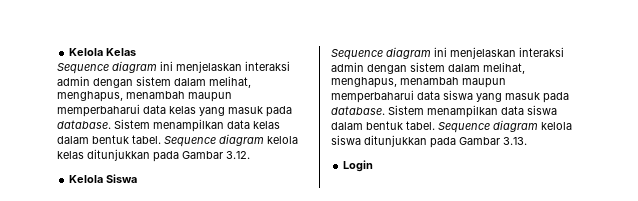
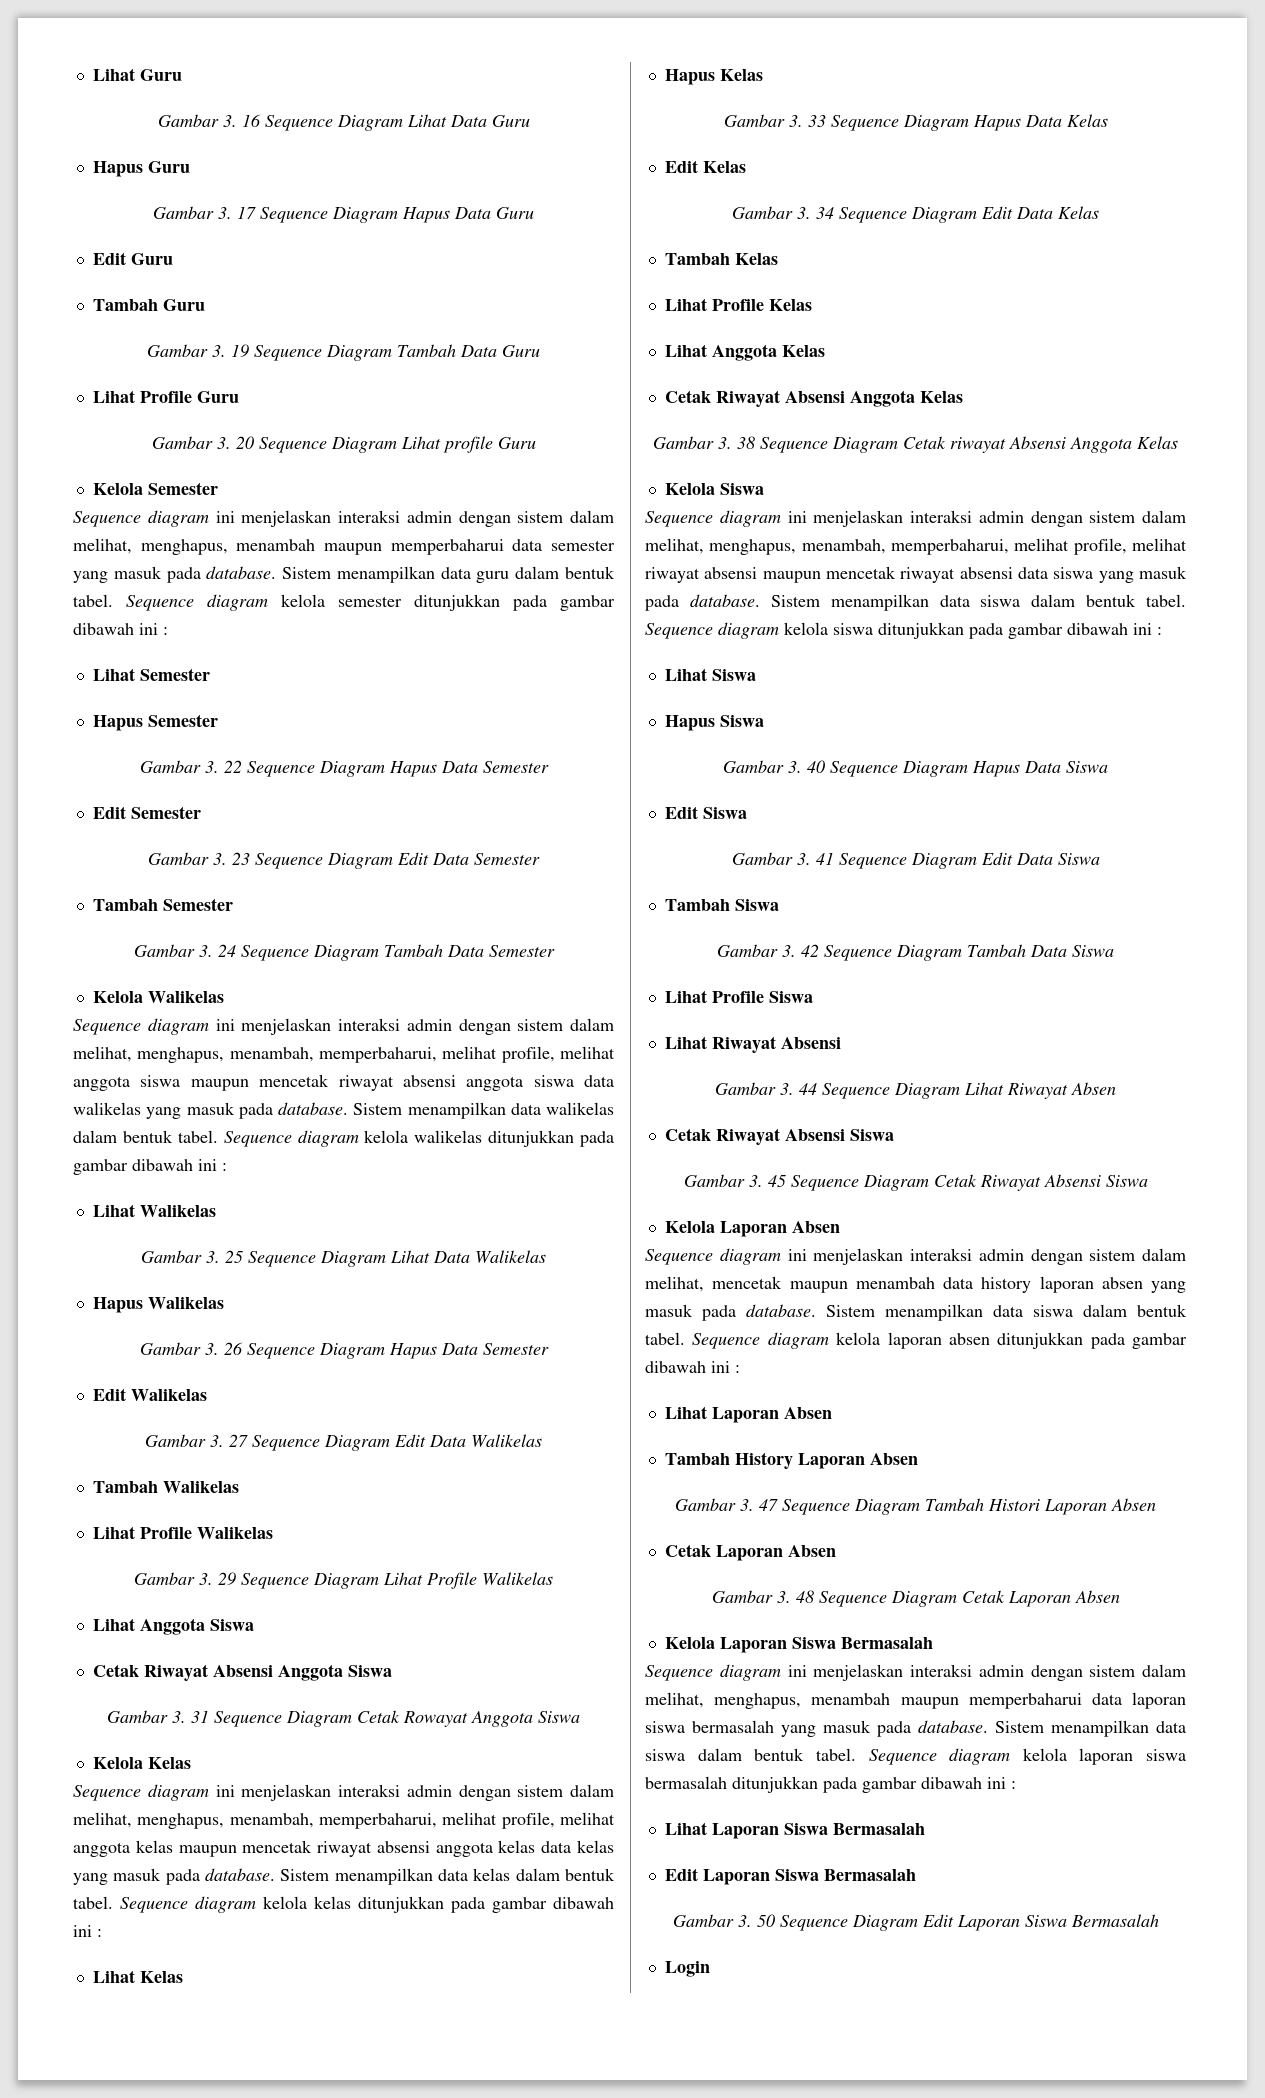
[69,48,137,56] Kelola Kelas -> [92,68,182,81] [157,114,530,131] [92,161,190,177] [153,206,534,223] [92,252,173,265] [92,299,205,311] [147,344,540,361] [92,390,239,403] [151,436,536,453] [92,482,218,495] Lihat Guru // Gambar 3. 16 Sequence Diagram Lihat Data Guru // Hapus Guru // Gambar 3. 17 Sequence Diagram Hapus Data Guru // Edit Guru // Tambah Guru // Gambar 3. 19 Sequence Diagram Tambah Data Guru // Lihat Profile Guru // Gambar 3. 20 Sequence Diagram Lihat profile Guru // Kelola Semester
(166, 109) none -> [551,540,615,551] [73,566,615,583] [73,594,615,611] [73,623,168,635] [92,668,210,681] [92,714,218,731] [139,760,549,777] [92,806,201,819] [148,852,540,869] [92,898,233,911] [133,944,555,961] [92,991,224,1003] [73,1018,614,1035] [73,1046,615,1063] [73,1074,614,1091] [73,1102,614,1119] [73,1130,614,1147] [73,1159,227,1175] [92,1204,216,1217] [141,1250,546,1267] [92,1297,224,1313] [139,1342,549,1359] [92,1388,207,1401] [145,1434,542,1451] [92,1481,239,1493] [92,1526,273,1539] [134,1572,553,1589] [92,1618,254,1635] [92,1664,392,1681] [107,1710,580,1727] [92,1757,191,1769] [73,1784,614,1801] [73,1812,615,1829] [73,1840,572,1857] semester yang masuk pada database. Sistem menampilkan data guru dalam bentuk tabel. Sequence diagram kelola semester ditunjukkan pada gambar dibawah ini : // Lihat Semester // Hapus Semester // Gambar 3. 22 Sequence Diagram Hapus Data Semester // Edit Semester // Gambar 3. 23 Sequence Diagram Edit Data Semester // Tambah Semester // Gambar 3. 24 Sequence Diagram Tambah Data Semester // Kelola Walikelas // Sequence diagram ini menjelaskan interaksi admin dengan sistem dalam melihat, menghapus, menambah, memperbaharui, melihat profile, melihat anggota siswa maupun mencetak riwayat absensi anggota siswa data walikelas yang masuk pada database. Sistem menampilkan data walikelas dalam bentuk tabel. Sequence diagram kelola walikelas ditunjukkan pada gambar dibawah ini : // Lihat Walikelas // Gambar 3. 25 Sequence Diagram Lihat Data Walikelas // Hapus Walikelas // Gambar 3. 26 Sequence Diagram Hapus Data Semester // Edit Walikelas // Gambar 3. 27 Sequence Diagram Edit Data Walikelas // Tambah Walikelas // Lihat Profile Walikelas // Gambar 3. 29 Sequence Diagram Lihat Profile Walikelas // Lihat Anggota Siswa // Cetak Riwayat Absensi Anggota Siswa // Gambar 3. 31 Sequence Diagram Cetak Rowayat Anggota Siswa // Kelola Kelas // Sequence diagram ini menjelaskan interaksi admin dengan sistem dalam melihat, menghapus, menambah, memperbaharui, melihat profile, melihat anggota kelas maupun mencetak riwayat absensi anggota kelas data
[182,151,250,159] Gambar 3.12. -> [492,1897,614,1913] [73,1925,102,1937] [92,1970,183,1983] [664,69,763,85] [723,114,1108,131] [664,160,746,173] [732,206,1099,223] [664,253,778,265] [664,298,812,311] [664,344,825,361] [664,390,963,407] [653,436,1178,453] gambar dibawah ini : // Lihat Kelas // Hapus Kelas // Gambar 3. 33 Sequence Diagram Hapus Data Kelas // Edit Kelas // Gambar 3. 34 Sequence Diagram Edit Data Kelas // Tambah Kelas // Lihat Profile Kelas // Lihat Anggota Kelas // Cetak Riwayat Absensi Anggota Kelas // Gambar 3. 38 Sequence Diagram Cetak riwayat Absensi Anggota Kelas
[400,77,506,88] [331,90,414,103] menambah maupun memperbaharui -> [801,538,1187,555] [645,566,1013,583] menambah, memperbaharui, melihat profile, melihat riwayat absensi maupun mencetak riwayat absensi
[459,137,527,145] Gambar 3.13. -> [1008,623,1162,639] [664,668,756,681] [664,715,764,731] [723,760,1108,777] [664,806,747,819] [731,852,1100,869] [664,899,779,911] [717,944,1114,961] [664,990,813,1003] [664,1036,841,1053] [715,1082,1116,1099] [664,1128,894,1145] [683,1174,1148,1191] [664,1221,840,1237] [645,1248,1186,1265] [645,1276,1186,1293] [645,1304,1187,1321] [645,1332,1187,1349] [645,1361,740,1373] [664,1406,832,1423] [664,1452,918,1469] [675,1498,1156,1515] [664,1544,836,1561] [711,1590,1120,1607] [664,1637,933,1653] [645,1664,1186,1681] [645,1692,1186,1709] [645,1720,1186,1737] [645,1748,1186,1765] [645,1776,1016,1793] [664,1822,925,1839] [664,1868,916,1885] [672,1914,1159,1931] gambar dibawah ini : // Lihat Siswa // Hapus Siswa // Gambar 3. 40 Sequence Diagram Hapus Data Siswa // Edit Siswa // Gambar 3. 41 Sequence Diagram Edit Data Siswa // Tambah Siswa // Gambar 3. 42 Sequence Diagram Tambah Data Siswa // Lihat Profile Siswa // Lihat Riwayat Absensi // Gambar 3. 44 Sequence Diagram Lihat Riwayat Absen // Cetak Riwayat Absensi Siswa // Gambar 3. 45 Sequence Diagram Cetak Riwayat Absensi Siswa // Kelola Laporan Absen // Sequence diagram ini menjelaskan interaksi admin dengan sistem dalam melihat, mencetak maupun menambah data history laporan absen yang masuk pada database. Sistem menampilkan data siswa dalam bentuk tabel. Sequence diagram kelola laporan absen ditunjukkan pada gambar dibawah ini : // Lihat Laporan Absen // Tambah History Laporan Absen // Gambar 3. 47 Sequence Diagram Tambah Histori Laporan Absen // Cetak Laporan Absen // Gambar 3. 48 Sequence Diagram Cetak Laporan Absen // Kelola Laporan Siswa Bermasalah // Sequence diagram ini menjelaskan interaksi admin dengan sistem dalam melihat, menghapus, menambah maupun memperbaharui data laporan siswa bermasalah yang masuk pada database. Sistem menampilkan data siswa dalam bentuk tabel. Sequence diagram kelola laporan siswa bermasalah ditunjukkan pada gambar dibawah ini : // Lihat Laporan Siswa Bermasalah // Edit Laporan Siswa Bermasalah // Gambar 3. 50 Sequence Diagram Edit Laporan Siswa Bermasalah

